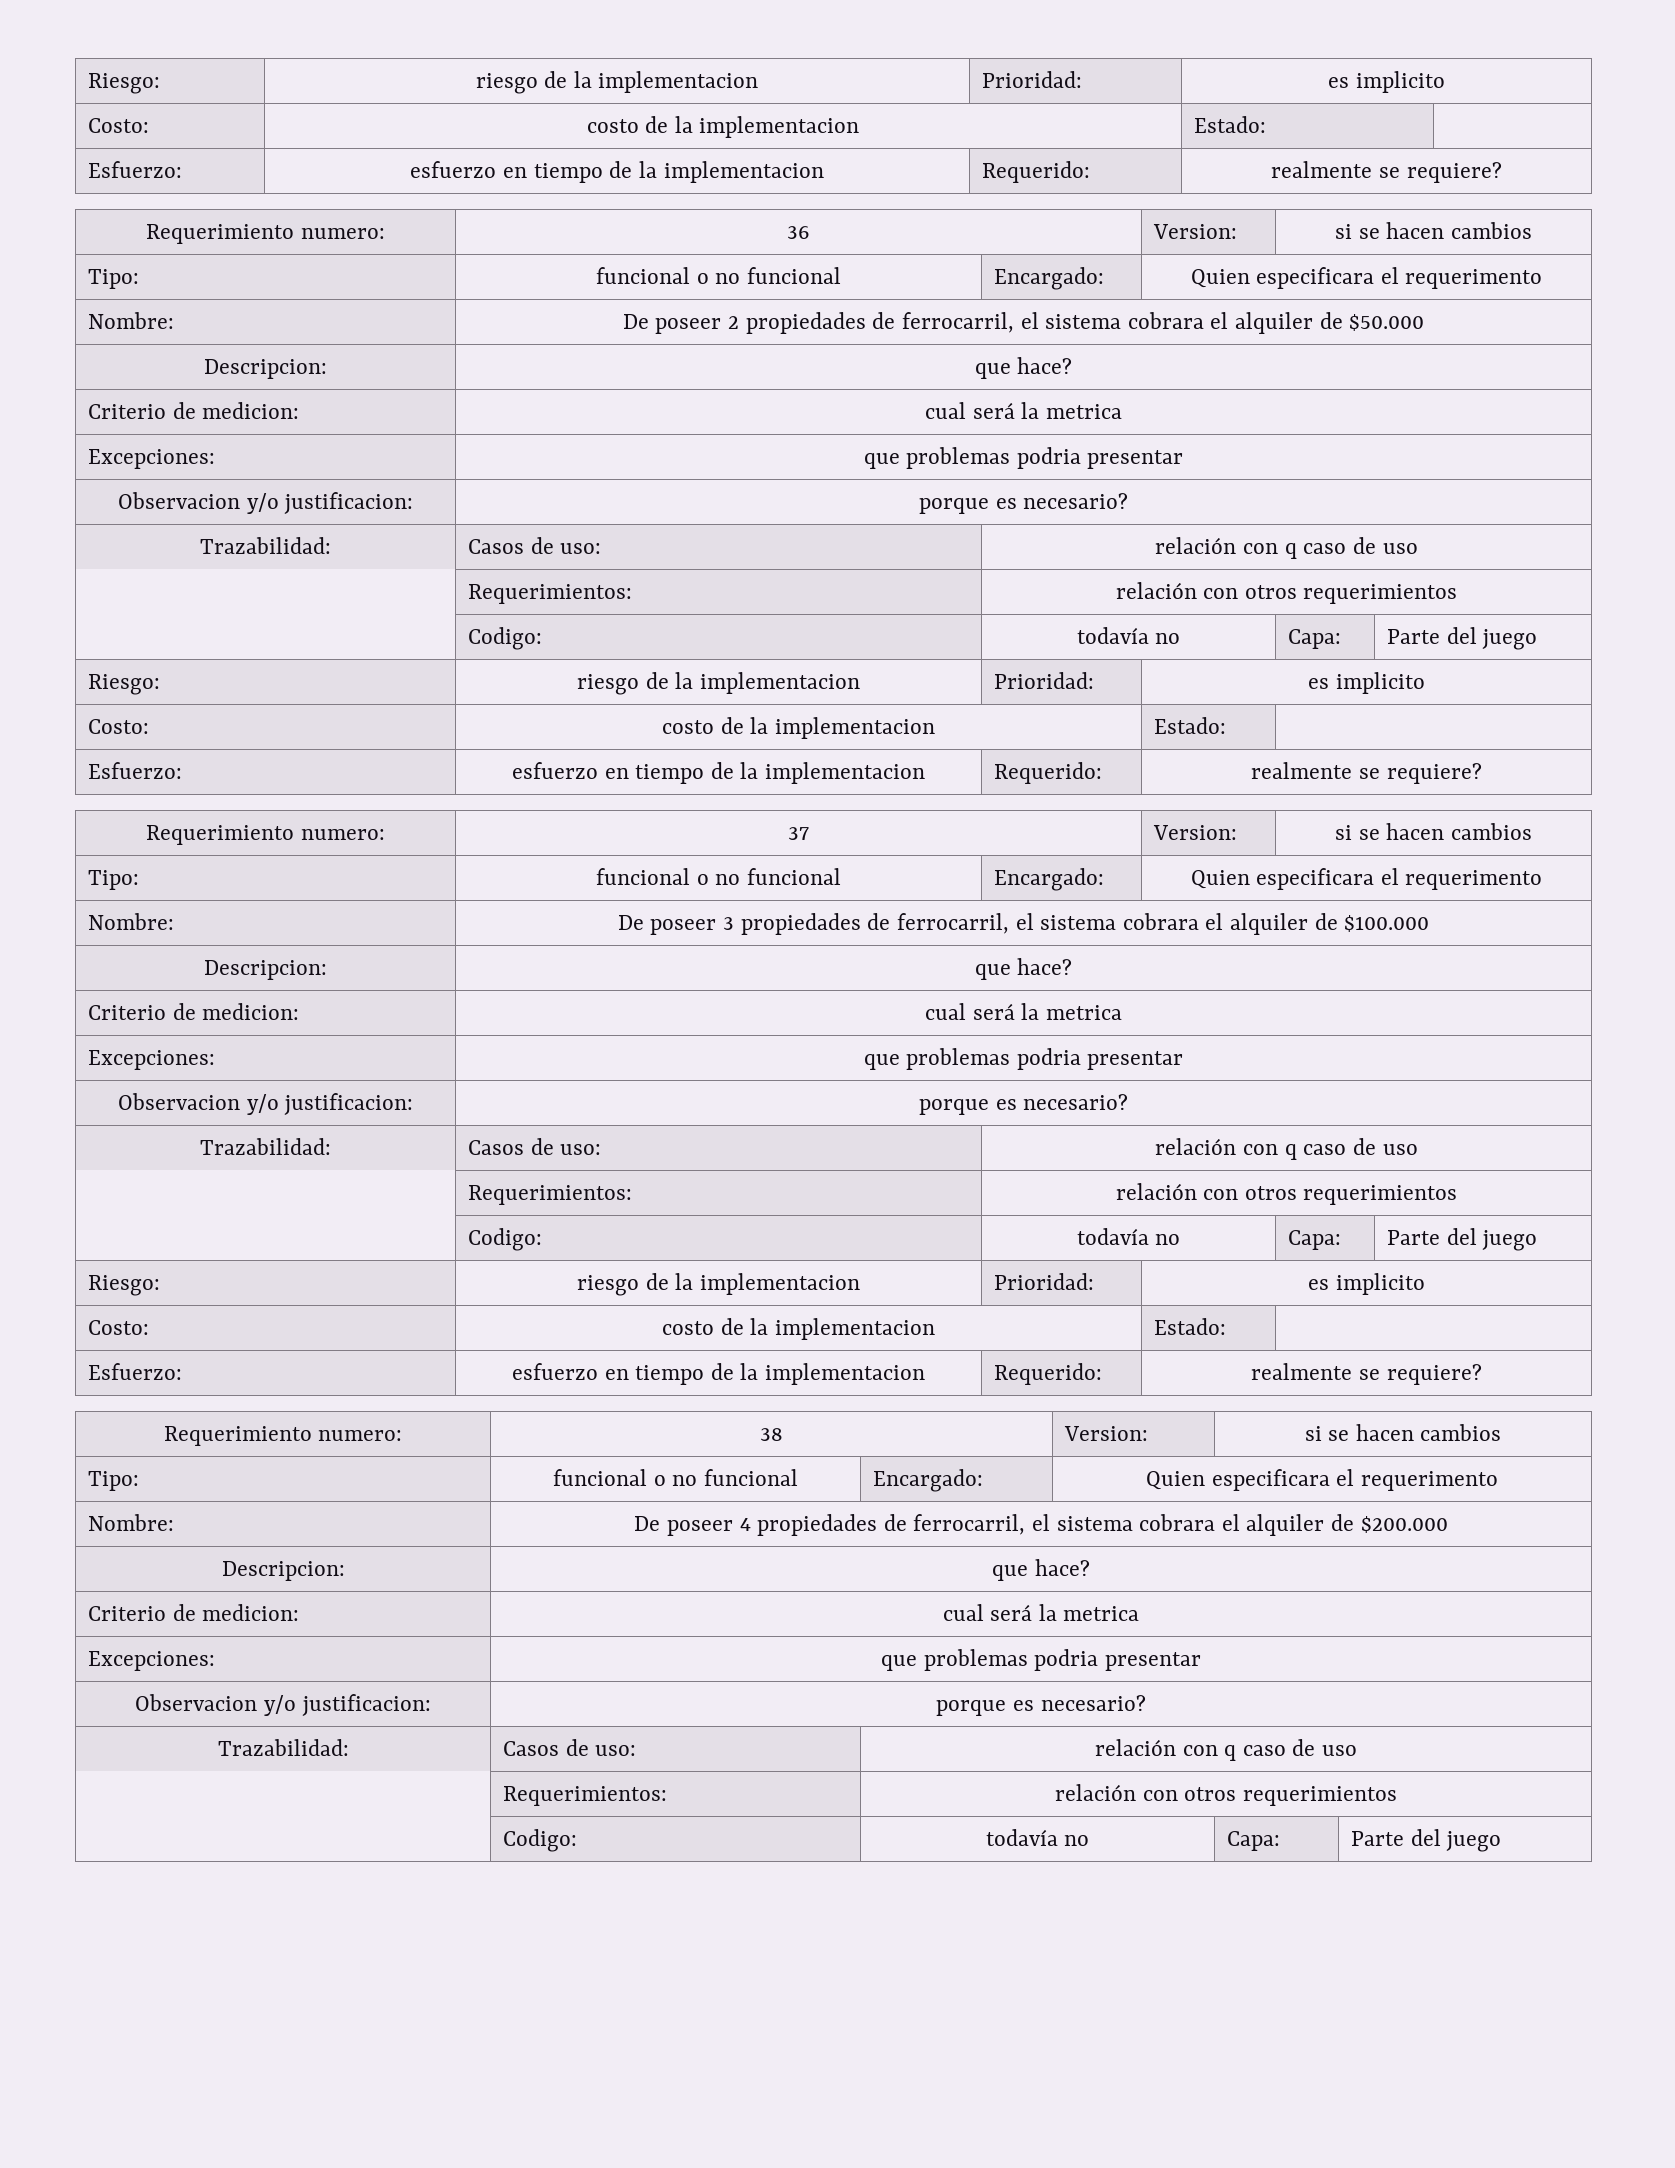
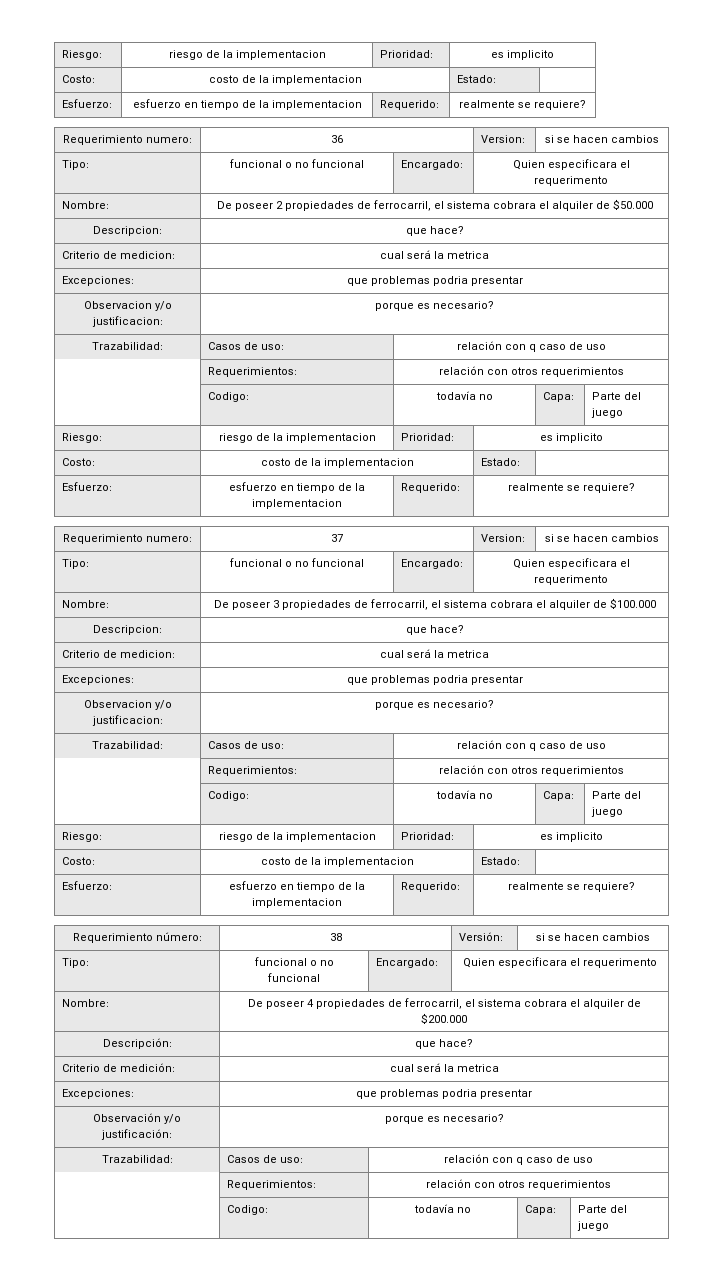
[318,1430,403,1441] numero: -> [155,932,202,941] número:
[1064,1426,1149,1441] Version: -> [459,932,504,941] Versión:
[221,1561,345,1581] [992,1559,1090,1581] [88,1604,300,1621] [942,1604,1140,1621] [88,1651,216,1671] [881,1649,1201,1671] [135,1694,431,1716] Descripcion: | que hace? // Criterio de medicion: | cual será la metrica // Excepciones: | que problemas podria presentar // Observacion y/o justificacion: -> [102,1038,172,1049] [415,1039,473,1049] [62,1063,176,1072] [389,1063,499,1072] [62,1089,135,1099] [356,1089,532,1099] [93,1113,181,1124] [101,1129,172,1140] Descripción: | que hace? // Criterio de medición: | cual será la metrica // Excepciones: | que problemas podria presentar // Observación y/o justificación:

